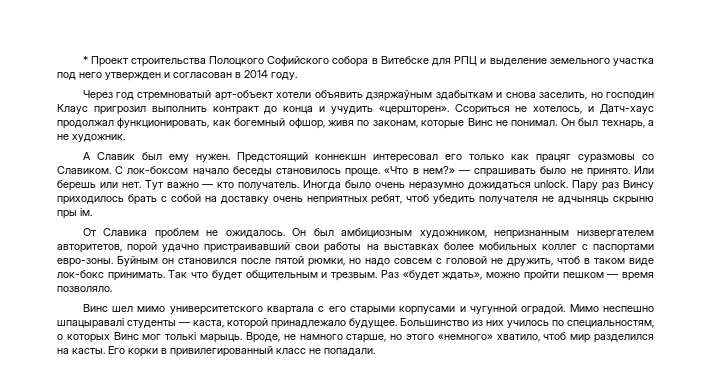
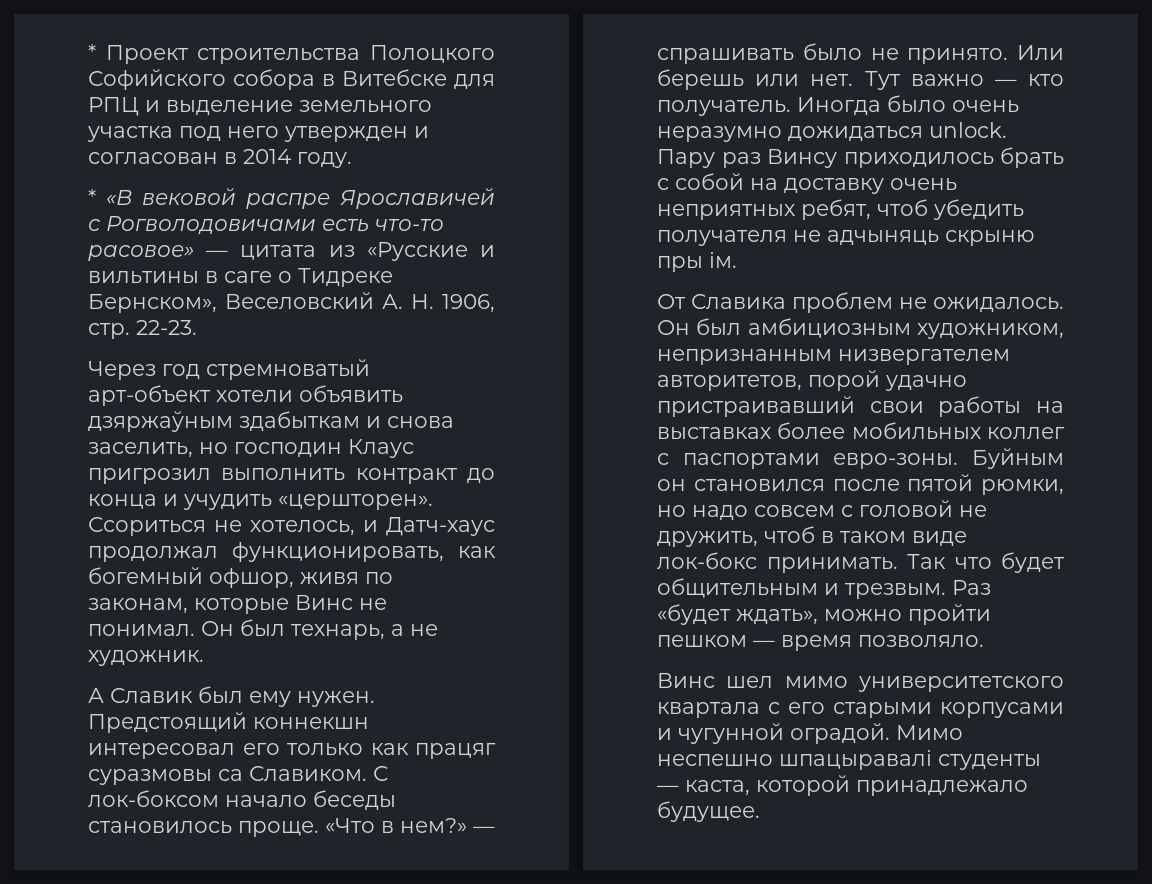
(297, 76) none -> [88,188,495,209] [88,216,444,234] [88,242,495,261] [88,268,393,287] [88,292,495,313] [88,320,197,339] // * «В вековой распре Ярославичей с Рогволодовичами есть что-то расовое» — цитата из «Русские и вильтины в саге о Тидреке Бернском», Веселовский А. Н. 1906, стр. 22-23.
[642,154,654,160] со -> [218,769,243,781] са
[400,318,654,328] [57,332,654,343] [57,346,375,357] Большинство из них училось по специальностям, о которых Винс мог толькі марыць. Вроде, не намного старше, но этого «немного» хватило, чтоб мир разделился на касты. Его корки в привилегированный класс не попадали. -> (760, 811) none

